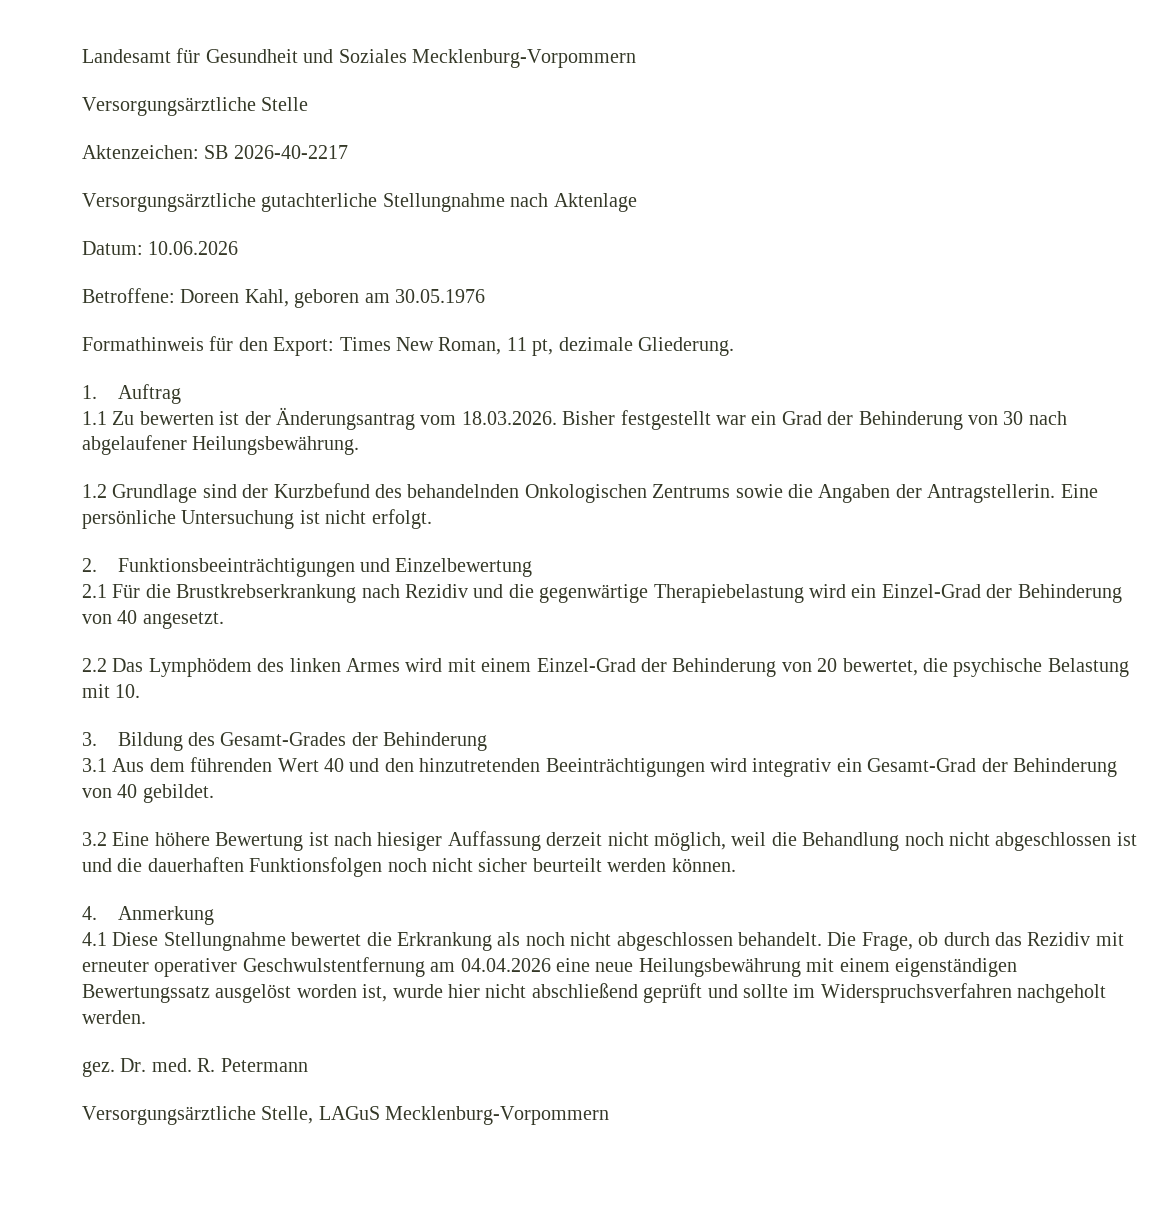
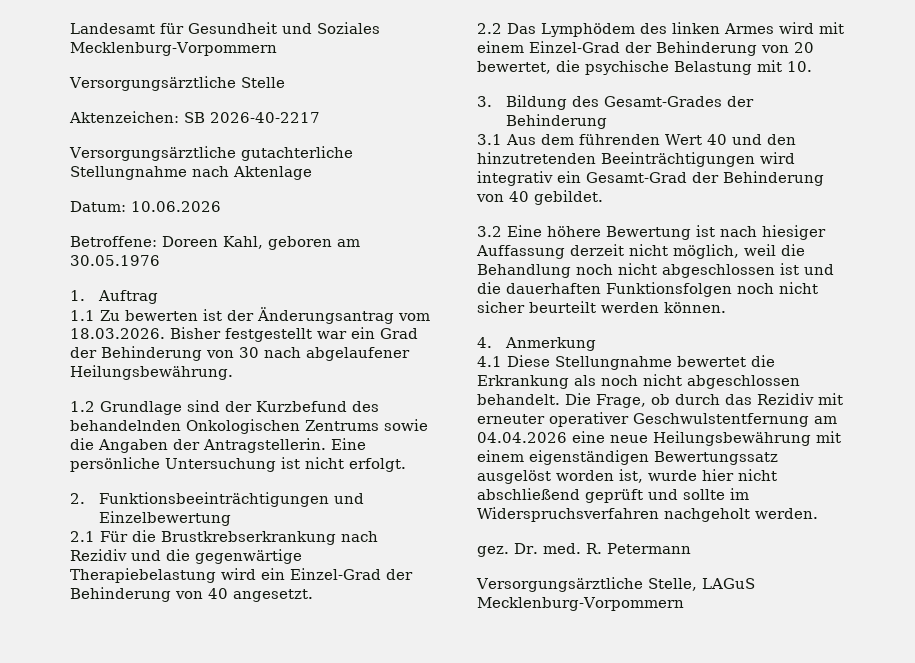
[82,336,734,356] // Formathinweis für den Export: Times New Roman, 11 pt, dezimale Gliederung. -> (160, 260) none

